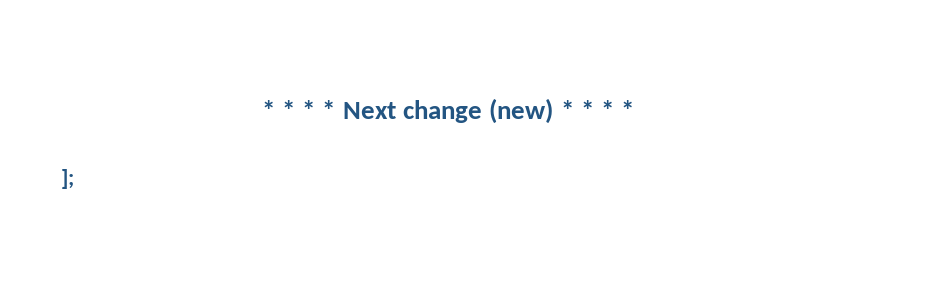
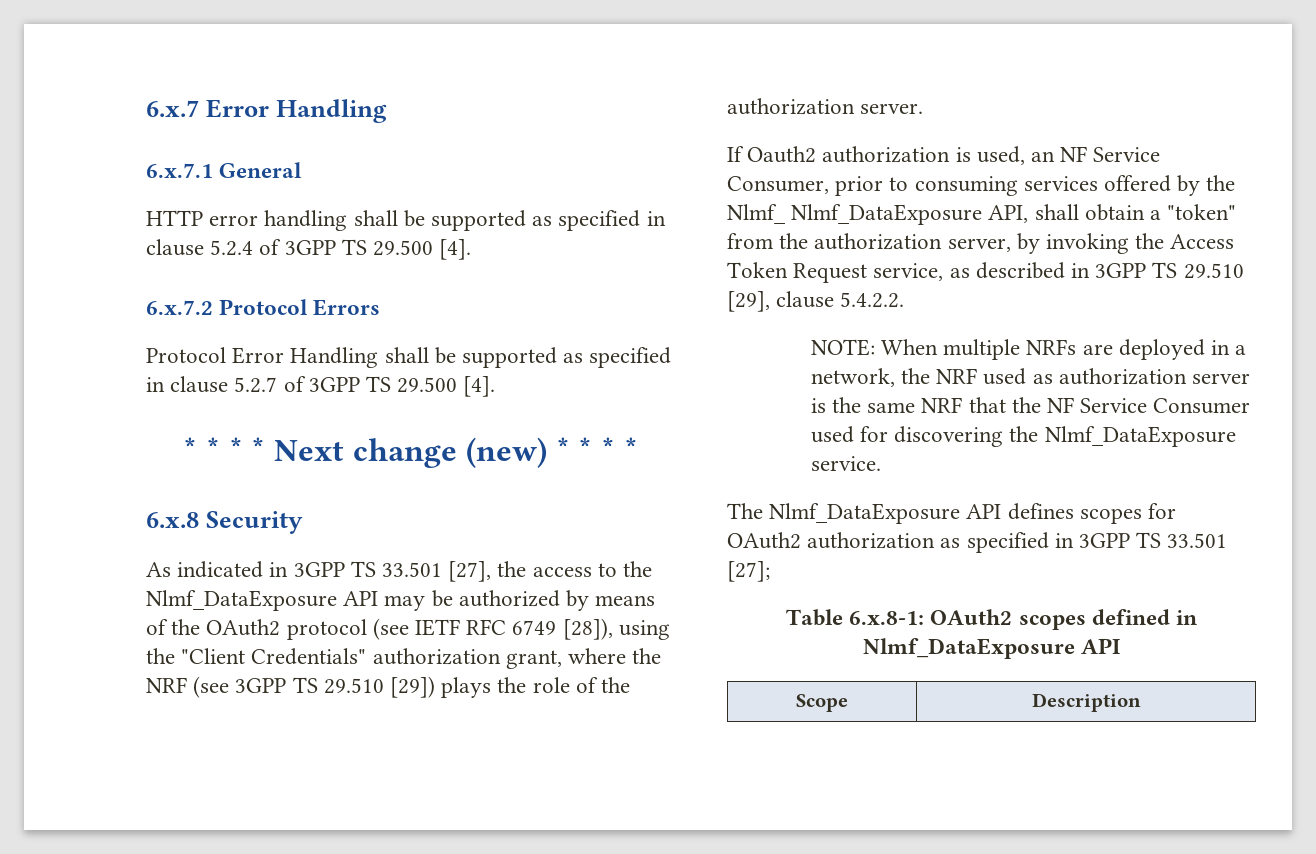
(261, 109) none -> [146,99,388,123] [146,162,303,178] [146,210,666,231] [146,239,472,260] [146,299,381,316] [146,347,672,368] [146,376,496,397] 6.x.7 Error Handling // 6.x.7.1 General // HTTP error handling shall be supported as specified in clause 5.2.4 of 3GPP TS 29.500 [4]. // 6.x.7.2 Protocol Errors // Protocol Error Handling shall be supported as specified in clause 5.2.7 of 3GPP TS 29.500 [4]. //
[61,169,74,189] ]; -> [146,511,304,534] [146,561,653,582] [146,590,656,611] [146,618,670,640] [146,648,662,669] [146,676,631,698] [727,98,924,115] [727,146,1161,165] [727,175,1236,196] [727,204,1237,225] [727,233,1235,254] [727,262,1244,283] [727,291,905,312] [810,339,1247,360] [810,368,1250,387] [810,397,1251,414] [810,426,1236,447] [810,456,881,471] [727,503,1177,524] [727,532,1228,553] [727,561,770,582] [785,609,1198,630] [862,638,1121,659] [796,694,848,712] [1031,693,1141,712] 6.x.8 Security // As indicated in 3GPP TS 33.501 [27], the access to the Nlmf_DataExposure API may be authorized by means of the OAuth2 protocol (see IETF RFC 6749 [28]), using the "Client Credentials" authorization grant, where the NRF (see 3GPP TS 29.510 [29]) plays the role of the authorization server. // If Oauth2 authorization is used, an NF Service Consumer, prior to consuming services offered by the Nlmf_ Nlmf_DataExposure API, shall obtain a "token" from the authorization server, by invoking the Access Token Request service, as described in 3GPP TS 29.510 [29], clause 5.4.2.2. // NOTE: When multiple NRFs are deployed in a network, the NRF used as authorization server is the same NRF that the NF Service Consumer used for discovering the Nlmf_DataExposure service. // The Nlmf_DataExposure API defines scopes for OAuth2 authorization as specified in 3GPP TS 33.501 [27]; // Table 6.x.8-1: OAuth2 scopes defined in Nlmf_DataExposure API // Scope | Description

